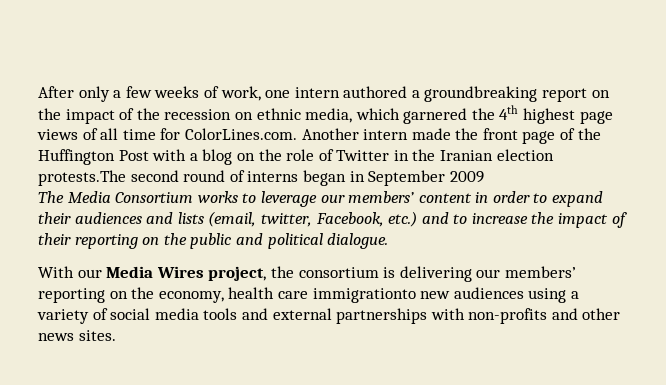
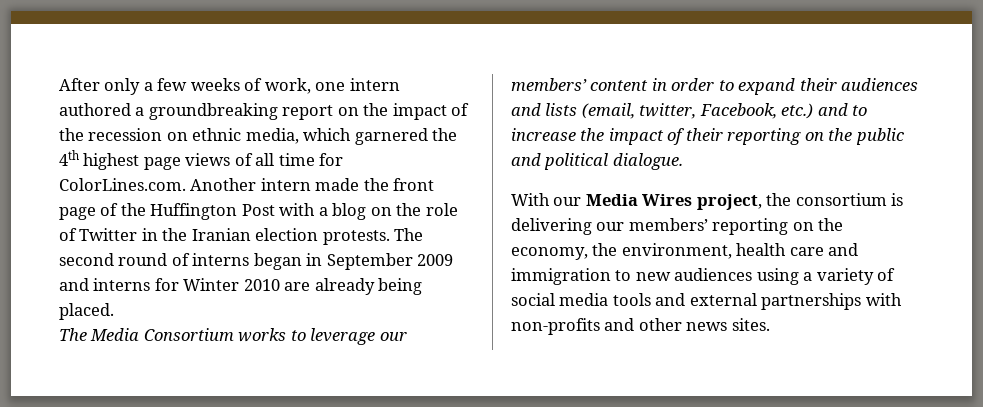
[38,170,126,186] protests.The -> [322,228,424,245] protests. The
(484, 177) none -> [59,278,423,295] [59,303,114,320] and interns for Winter 2010 are already being placed.
[228,287,416,303] health care immigrationto -> [592,243,859,259] [511,268,632,285] the environment, health care and immigration to

